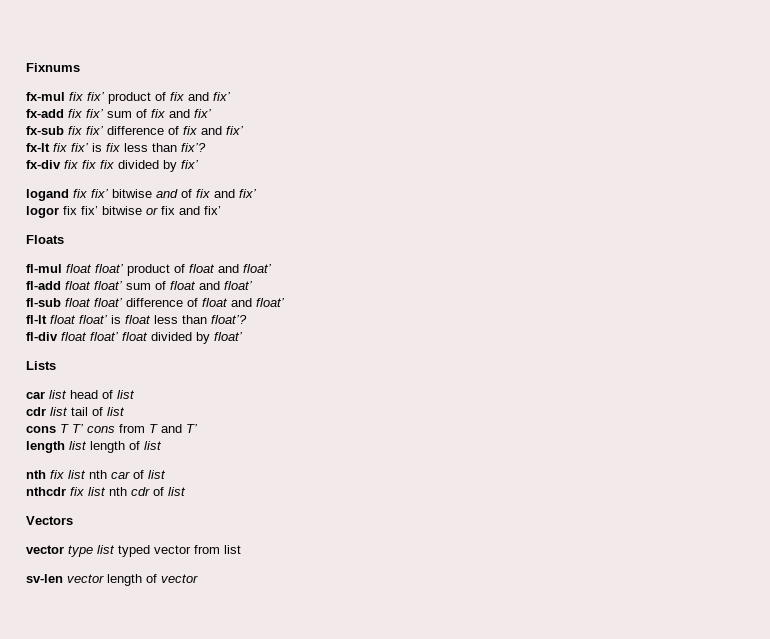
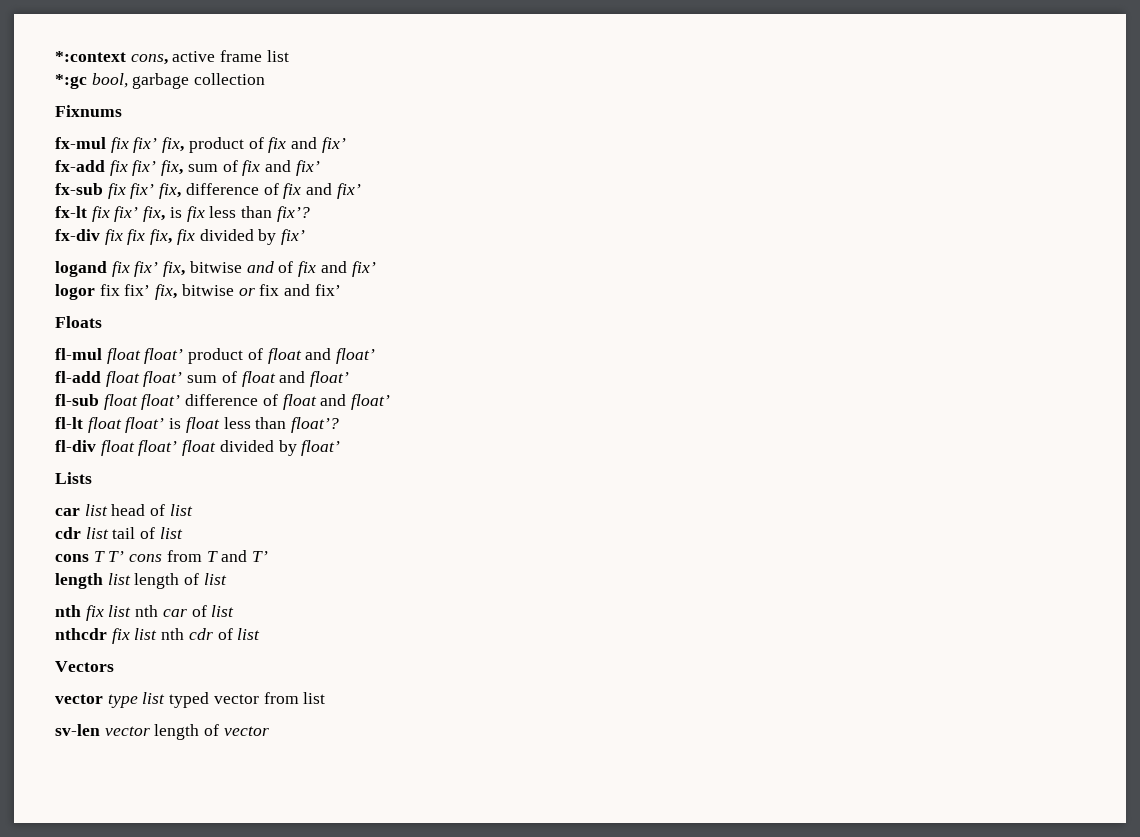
(26, 67) none -> [55,50,289,65] [55,73,266,89] *:context cons, active frame list // *:gc bool, garbage collection //
(105, 96) none -> [162,137,185,153] fix,
(104, 113) none -> [161,160,184,176] fix,
(104, 130) none -> [159,183,182,199] fix,
(89, 147) none -> [143,206,166,222] fix,
(96, 164) none -> [150,229,173,245] fix,
(109, 193) none -> [163,261,186,277] fix,
(98, 210) none -> [155,284,178,300] fix,

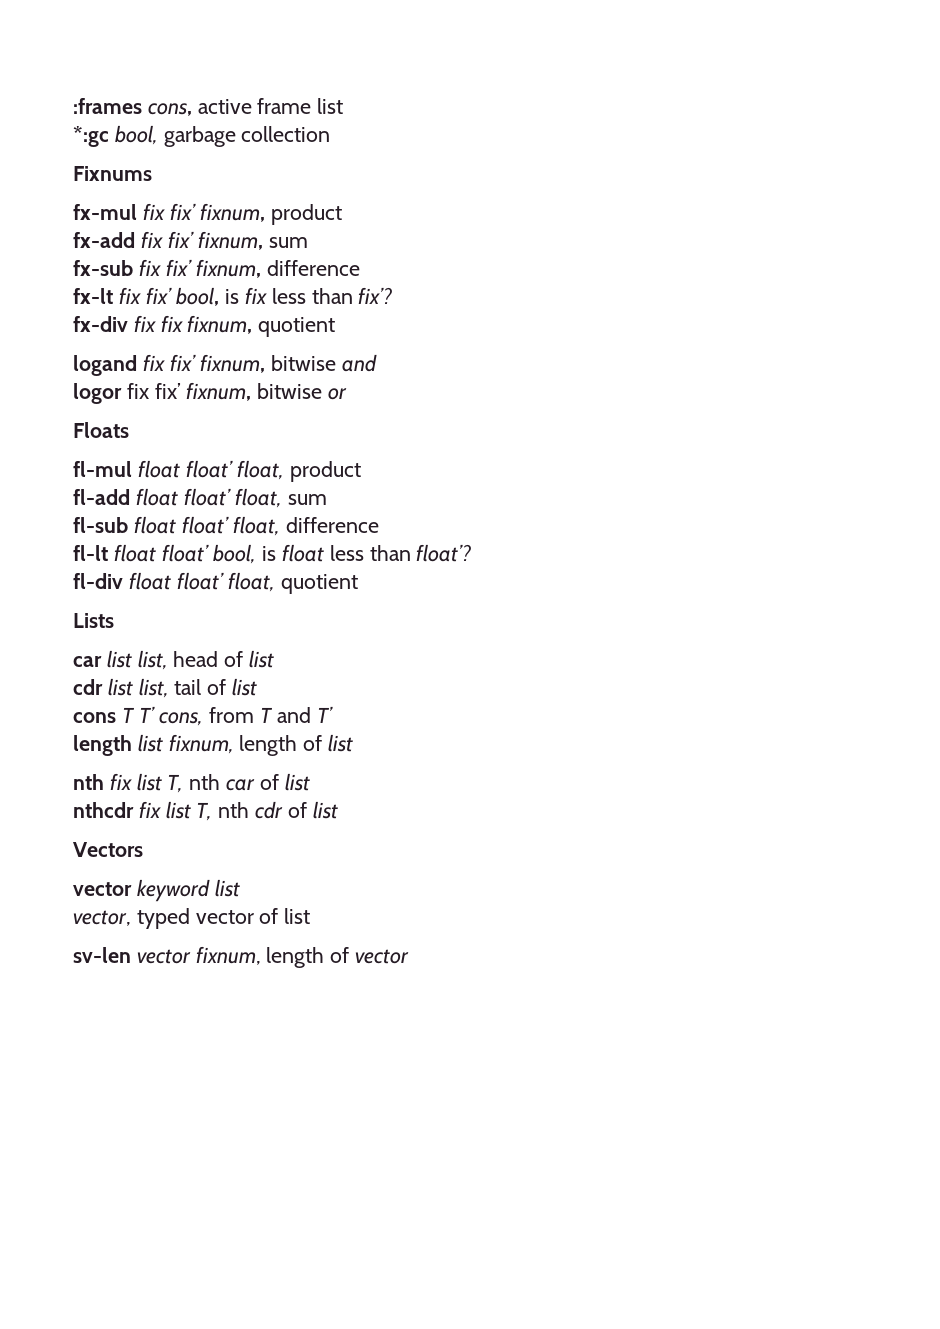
[55,51,126,62] *:context -> [73,98,142,114] :frames
[162,137,346,153] fix, product of fix and fix’ -> [200,203,343,225] fixnum, product
[161,160,320,176] fix, sum of fix and fix’ -> [198,231,309,250] fixnum, sum
[159,183,361,199] fix, difference of fix and fix’ -> [196,259,361,278] fixnum, difference
[143,206,166,222] fix, -> [176,287,220,306] bool,
[150,229,306,245] fix, fix divided by fix’ -> [187,315,336,337] fixnum, quotient
[163,261,186,277] fix, -> [200,354,266,373] fixnum,
[278,261,376,277] of fix and fix’ -> (378, 363) none
[155,284,178,300] fix, -> [186,382,252,401] fixnum,
[259,284,341,296] fix and fix’ -> (348, 394) none
[188,348,376,364] product of float and float’ -> [237,460,362,482] float, product
[187,371,350,387] sum of float and float’ -> [235,488,328,508] float, sum
[185,394,391,410] difference of float and float’ -> [233,516,380,536] float, difference
(165, 425) none -> [213,544,257,564] bool,
[182,440,341,456] float divided by float’ -> [228,572,359,594] float, quotient
(108, 510) none -> [137,650,168,670] list,
(109, 533) none -> [138,678,169,698] list,
[129,554,163,562] cons -> [159,712,204,726] cons,
(131, 579) none -> [168,734,234,754] fixnum,
(132, 611) none -> [167,774,184,793] T,
(158, 634) none -> [196,802,213,821] T,
[107,692,166,708] type list -> [136,879,240,902] [73,910,131,926] keyword list // vector,
[263,692,299,704] from -> [259,908,279,924] of
(150, 731) none -> [195,946,261,965] fixnum,

